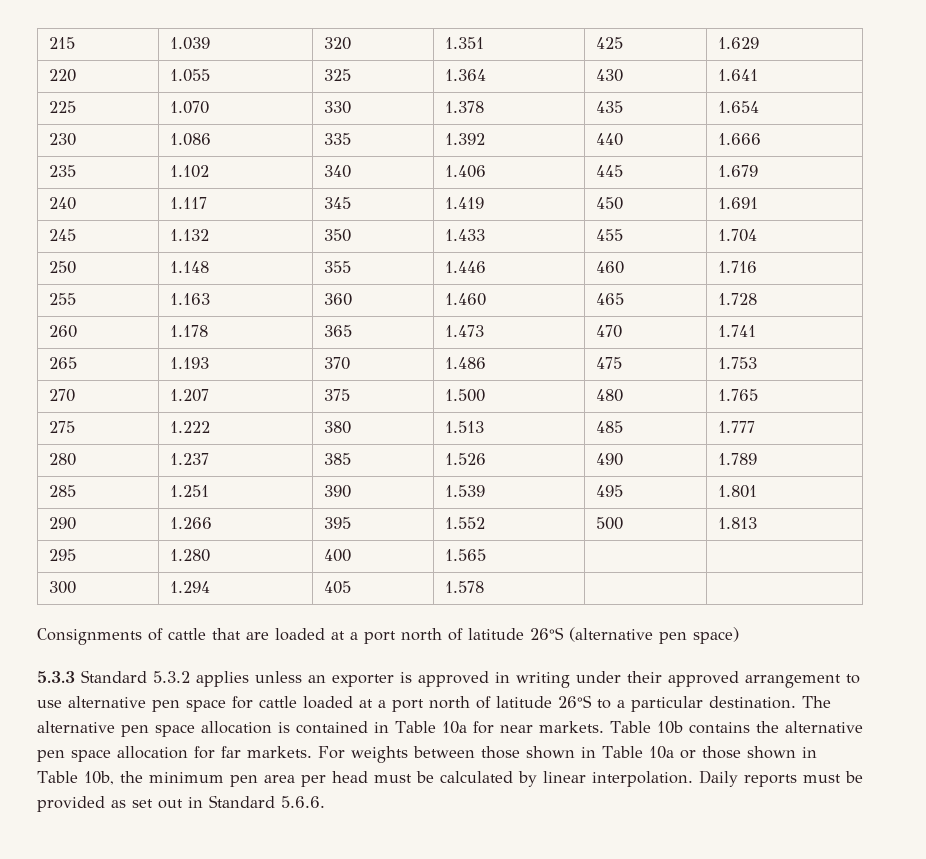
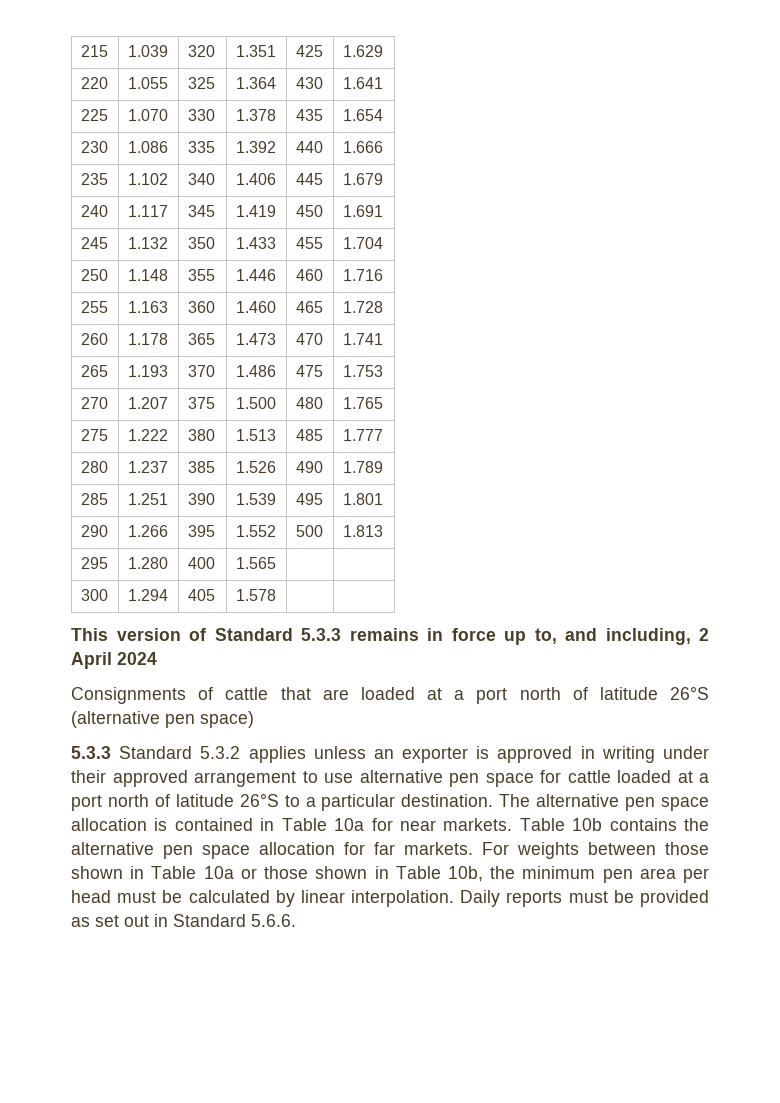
(485, 587) none -> [71,628,709,645] [71,652,157,669] // This version of Standard 5.3.3 remains in force up to, and including, 2 April 2024

